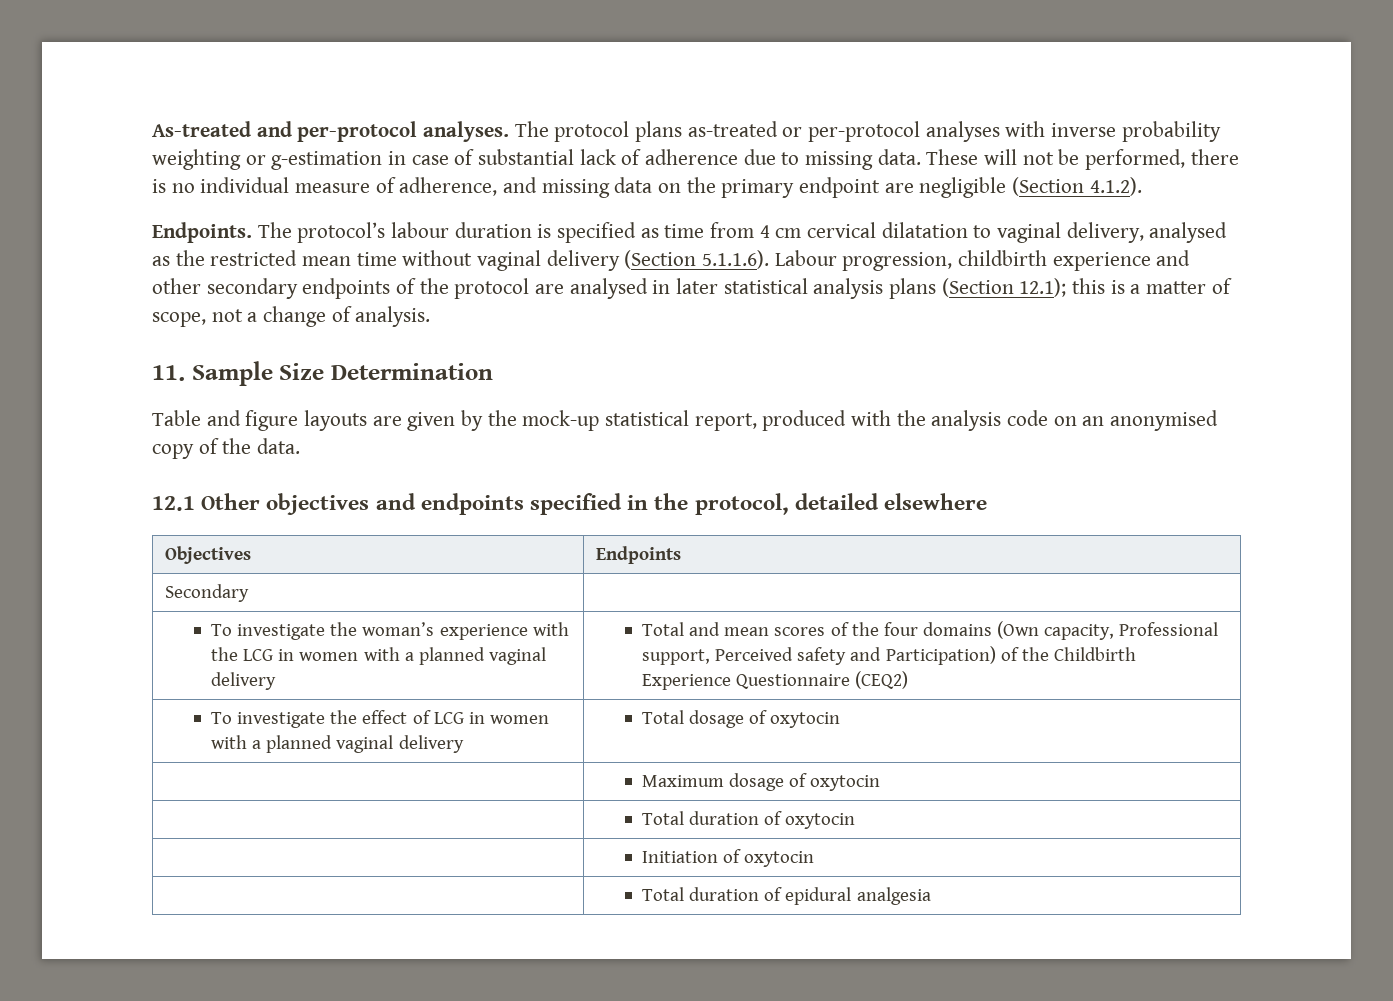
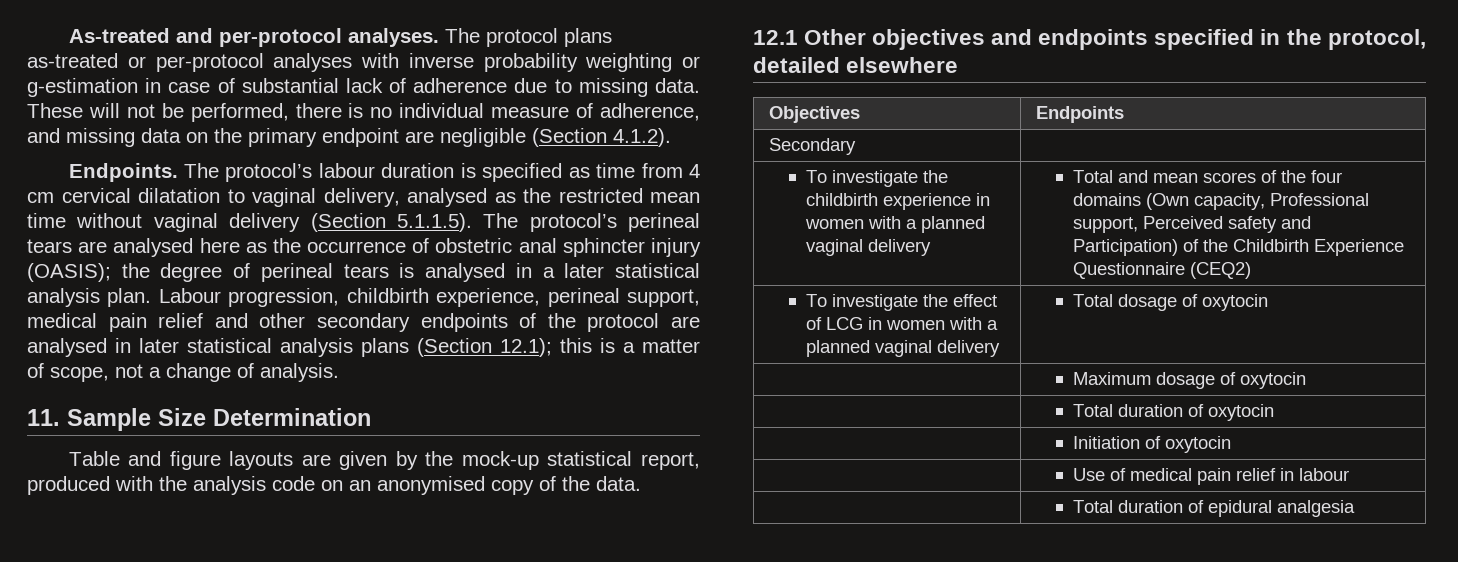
[702,250,1151,271] 5.1.1.6). Labour progression, childbirth experience -> [396,213,700,232] [27,238,701,257] [27,263,701,282] [27,288,700,307] [27,313,204,332] 5.1.1.5). The protocol’s perineal tears are analysed here as the occurrence of obstetric anal sphincter injury (OASIS); the degree of perineal tears is analysed in a later statistical analysis plan. Labour progression, childbirth experience, perineal support, medical pain relief
[362,622,569,640] [211,647,274,661] woman’s experience with the LCG -> [805,193,971,210] childbirth experience
(815, 859) none -> [1072,468,1349,485] // | Use of medical pain relief in labour

